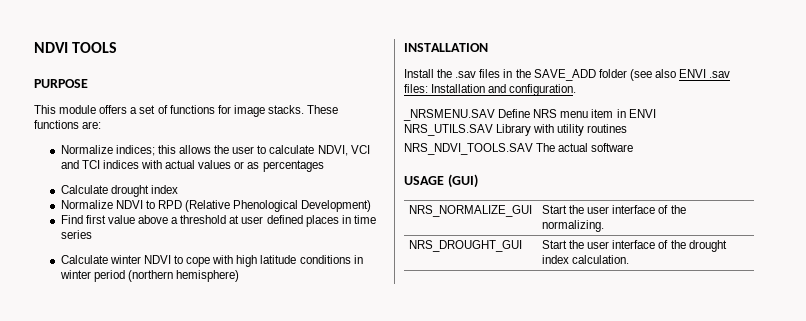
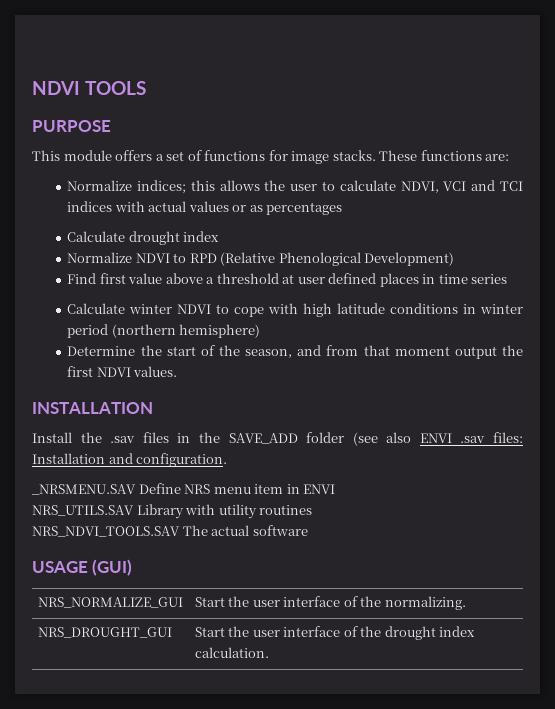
(240, 276) none -> [67,345,523,359] [67,366,178,377] // Determine the start of the season, and from that moment output the first NDVI values.

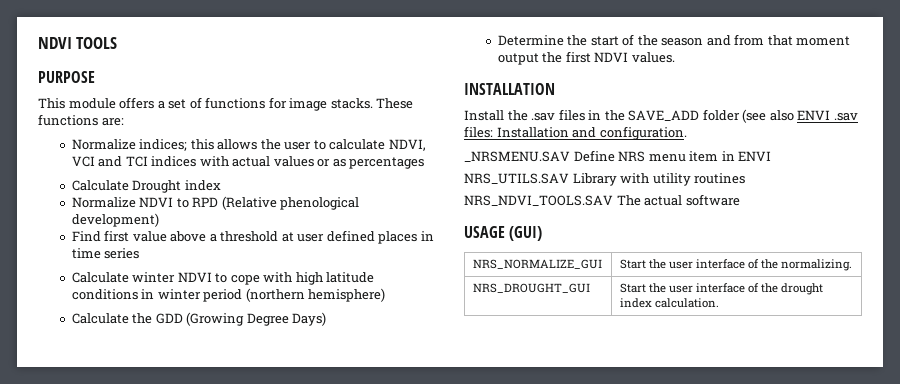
[128,231,180,245] drought -> [132,180,182,193] Drought
[278,252,455,266] Phenological Development) -> [280,197,360,210] [71,213,159,227] phenological development)
(261, 331) none -> [71,312,327,326] // Calculate the GDD (Growing Degree Days)
[245,349,293,358] season, -> [661,38,704,46] season

